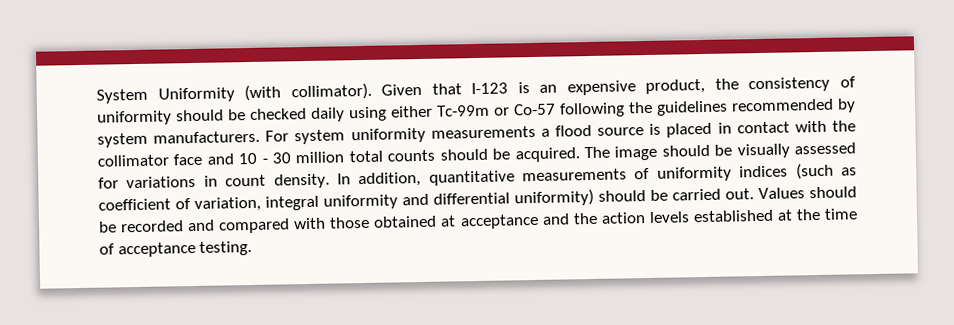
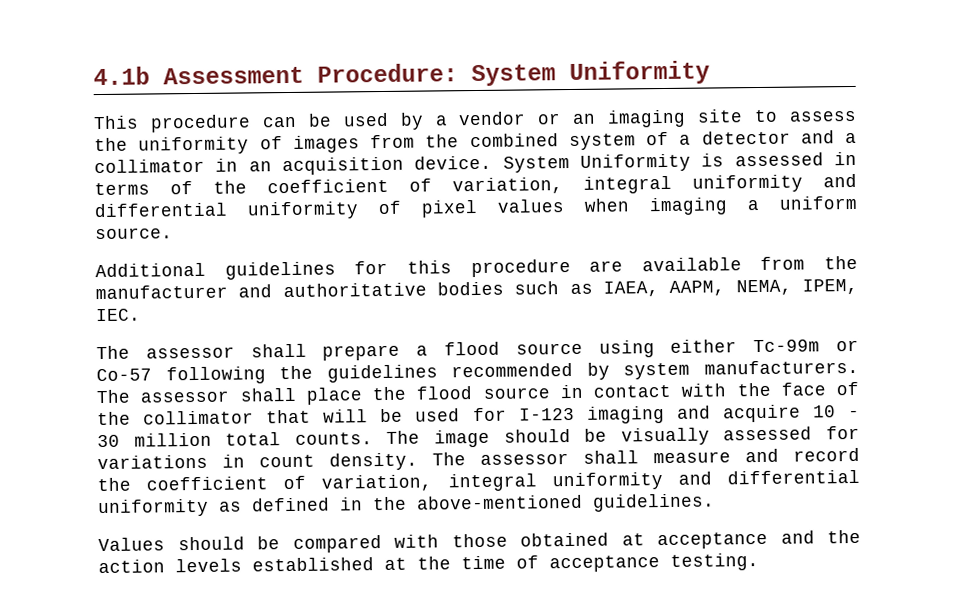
[96,76,857,104] [97,107,345,126] System Uniformity (with collimator). Given that I-123 is an expensive product, the consistency of uniformity should be checked daily -> [93,60,710,87] [93,109,857,133] [94,130,857,155] [94,151,858,176] [94,173,857,196] [94,195,857,220] [95,227,173,240] [95,255,858,280] [95,278,859,300] [96,308,141,322] [96,341,583,361] 4.1b Assessment Procedure: System Uniformity // This procedure can be used by a vendor or an imaging site to assess the uniformity of images from the combined system of a detector and a collimator in an acquisition device. System Uniformity is assessed in terms of the coefficient of variation, integral uniformity and differential uniformity of pixel values when imaging a uniform source. // Additional guidelines for this procedure are available from the manufacturer and authoritative bodies such as IAEA, AAPM, NEMA, IPEM, IEC. // The assessor shall prepare a flood source
[265,120,856,145] [97,153,234,167] For system uniformity measurements a flood source is placed in contact with the collimator face and -> [96,381,859,405] [97,404,801,426] The assessor shall place the flood source in contact with the face of the collimator that will be used for I-123 imaging and acquire
[387,147,580,163] counts should be acquired. -> [294,432,373,445] counts.
[336,162,857,188] [98,188,754,212] In addition, quantitative measurements of uniformity indices (such as coefficient of variation, integral uniformity and differential uniformity) should be carried out. -> [432,447,860,466] [97,469,860,492] [98,493,715,518] The assessor shall measure and record the coefficient of variation, integral uniformity and differential uniformity as defined in the above-mentioned guidelines. //
[120,219,216,233] recorded and -> (280, 543) none

